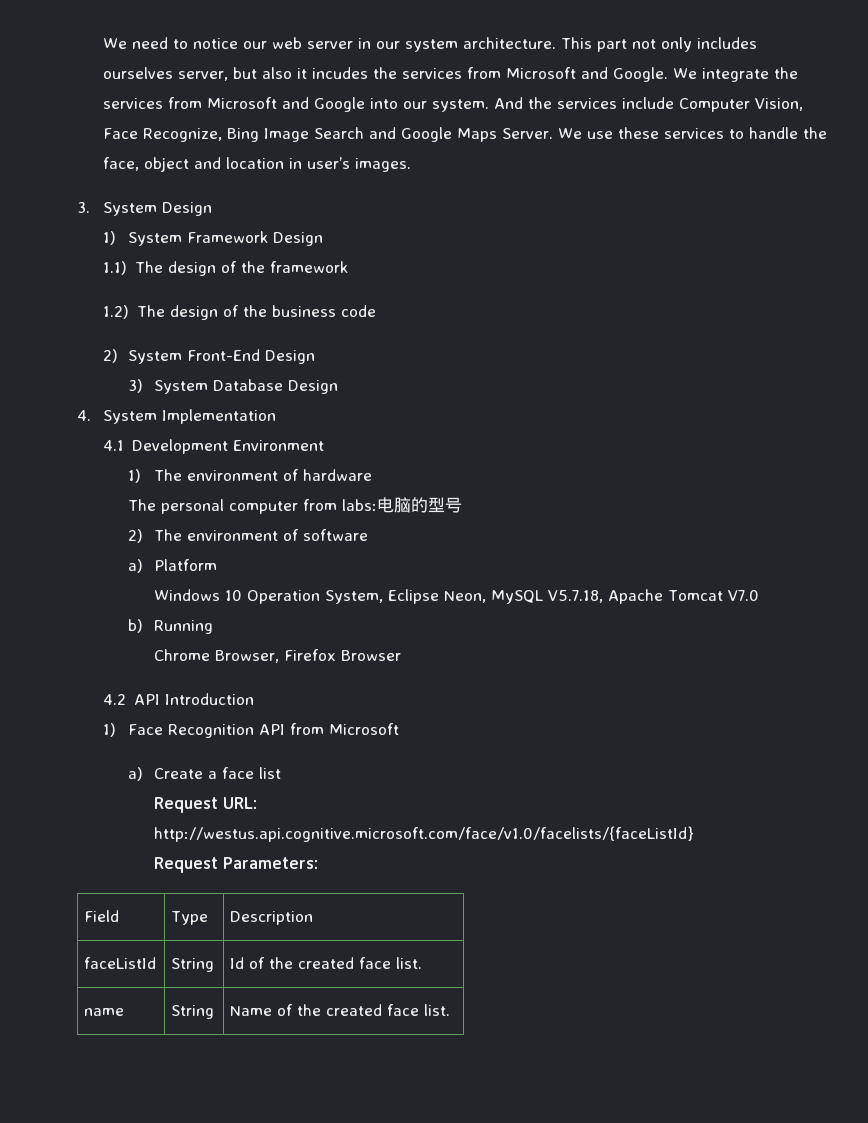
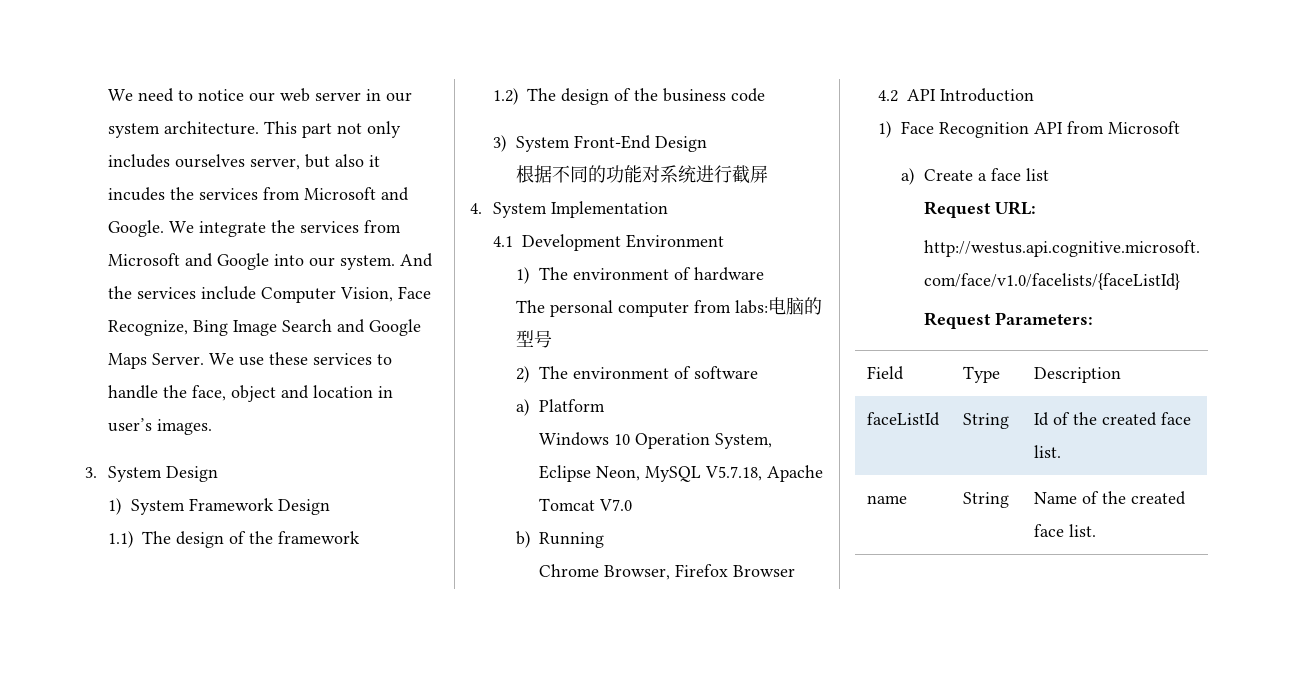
[102,349,118,363] 2) -> [492,135,506,152] 3)
[128,379,338,394] 3) System Database Design -> [515,165,768,184] 根据不同的功能对系统进行截屏

